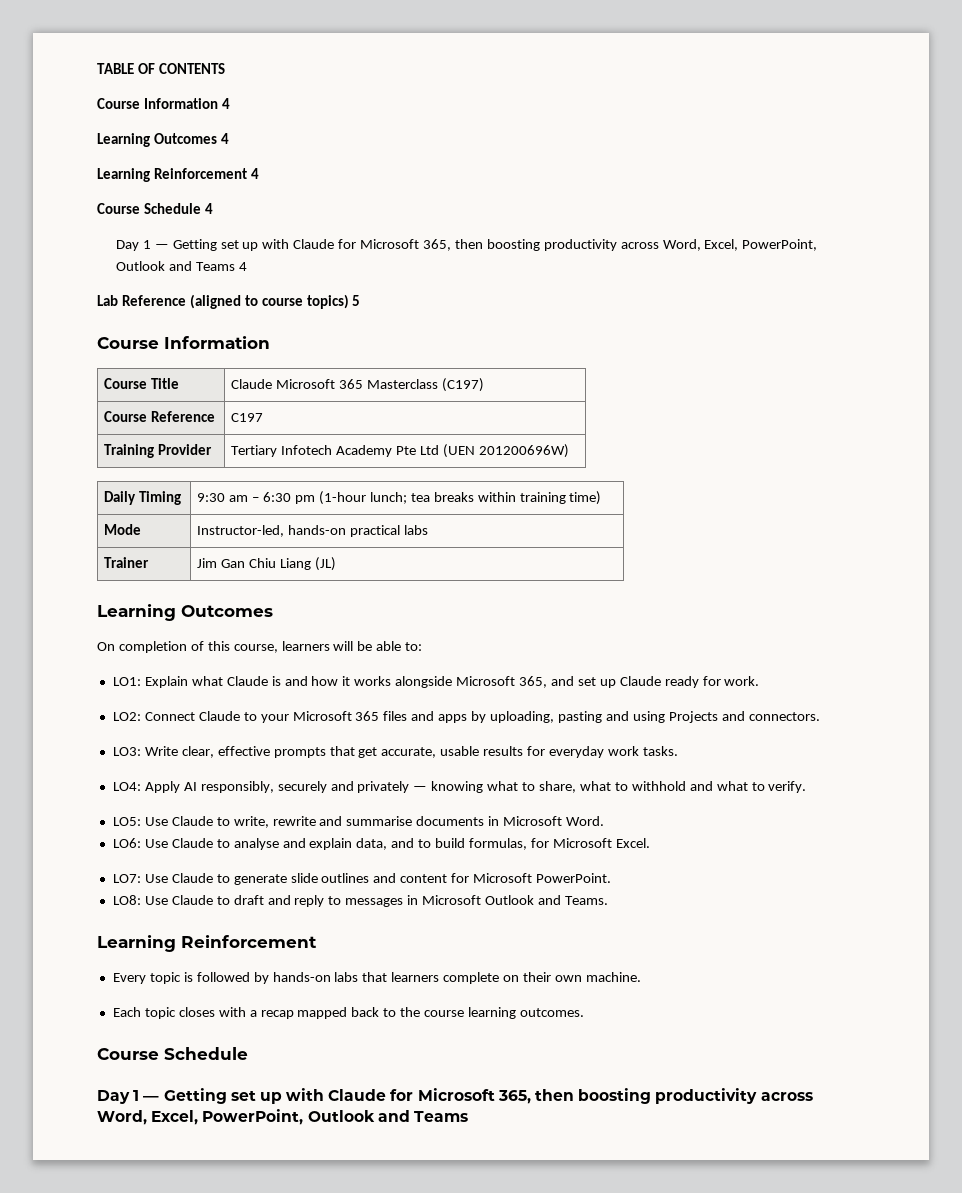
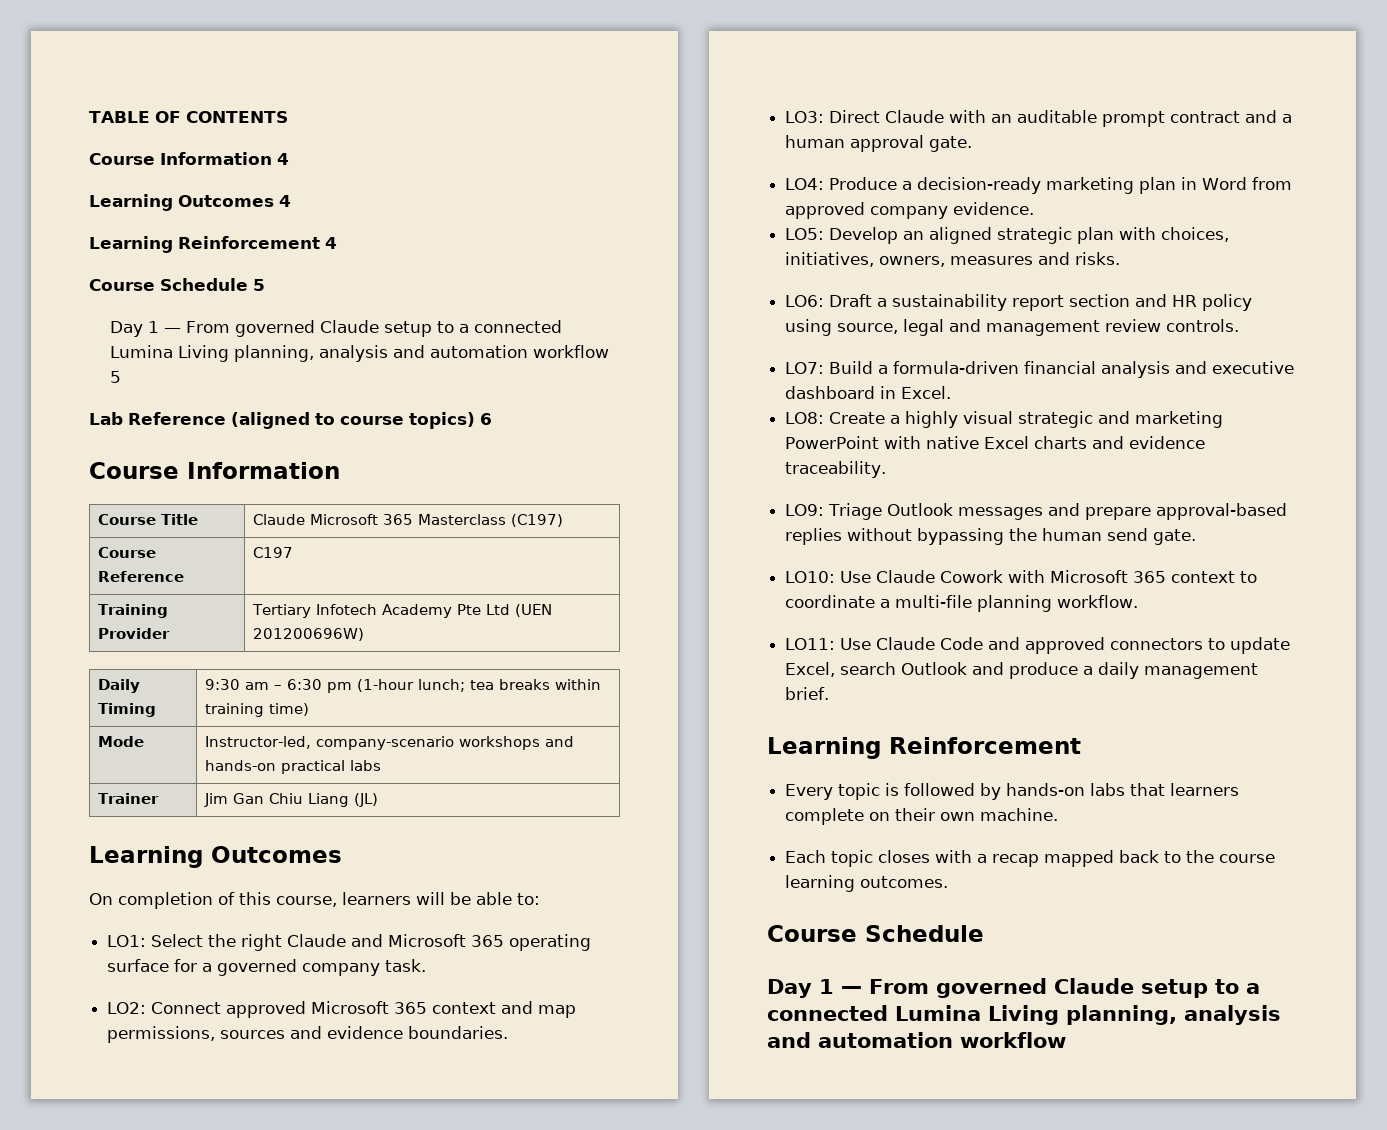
[204,203,213,214] [115,239,818,251] [115,261,247,271] 4 // Day 1 — Getting set up with Claude for Microsoft 365, then boosting productivity across Word, Excel, PowerPoint, Outlook and Teams 4 -> [253,279,265,291] [109,320,562,337] [109,345,609,362] [109,371,121,383] 5 // Day 1 — From governed Claude setup to a connected Lumina Living planning, analysis and automation workflow 5
[352,295,361,306] 5 -> [480,413,492,425] 6
(285, 531) none -> [315,736,574,750] company-scenario workshops and
[144,676,760,688] [112,711,820,723] [112,746,678,758] [112,781,807,793] [112,816,605,828] [112,838,650,850] [112,873,612,885] [112,895,608,907] Explain what Claude is and how it works alongside Microsoft 365, and set up Claude ready for work. // LO2: Connect Claude to your Microsoft 365 files and apps by uploading, pasting and using Projects and connectors. // LO3: Write clear, effective prompts that get accurate, usable results for everyday work tasks. // LO4: Apply AI responsibly, securely and privately — knowing what to share, what to withhold and what to verify. // LO5: Use Claude to write, rewrite and summarise documents in Microsoft Word. // LO6: Use Claude to analyse and explain data, and to build formulas, for Microsoft Excel. // LO7: Use Claude to generate slide outlines and content for Microsoft PowerPoint. // LO8: Use Claude to draft and reply to messages in Microsoft Outlook and Teams. -> [151,934,592,951] [107,959,427,976] [107,1001,577,1018] [107,1026,509,1043] [785,110,1293,127] [785,135,973,152] [785,177,1293,194] [785,202,1035,219] [785,227,1230,244] [785,252,1121,267] [785,294,1253,311] [785,319,1240,336] [785,361,1295,378] [785,386,952,399] [785,411,1224,428] [785,436,1206,449] [785,461,887,478] [785,503,1288,520] [785,528,1197,545] [785,570,1258,583] [785,595,1139,612] [785,637,1291,654] [785,662,1259,679] [785,687,830,700] Select the right Claude and Microsoft 365 operating surface for a governed company task. // LO2: Connect approved Microsoft 365 context and map permissions, sources and evidence boundaries. // LO3: Direct Claude with an auditable prompt contract and a human approval gate. // LO4: Produce a decision-ready marketing plan in Word from approved company evidence. // LO5: Develop an aligned strategic plan with choices, initiatives, owners, measures and risks. // LO6: Draft a sustainability report section and HR policy using source, legal and management review controls. // LO7: Build a formula-driven financial analysis and executive dashboard in Excel. // LO8: Create a highly visual strategic and marketing PowerPoint with native Excel charts and evidence traceability. // LO9: Triage Outlook messages and prepare approval-based replies without bypassing the human send gate. // LO10: Use Claude Cowork with Microsoft 365 context to coordinate a multi-file planning workflow. // LO11: Use Claude Code and approved connectors to update Excel, search Outlook and produce a daily management brief.
[163,1088,813,1104] [97,1109,468,1125] Getting set up with Claude for Microsoft 365, then boosting productivity across Word, Excel, PowerPoint, Outlook and Teams -> [868,978,1260,998] [767,1005,1281,1025] [767,1032,1066,1048] From governed Claude setup to a connected Lumina Living planning, analysis and automation workflow

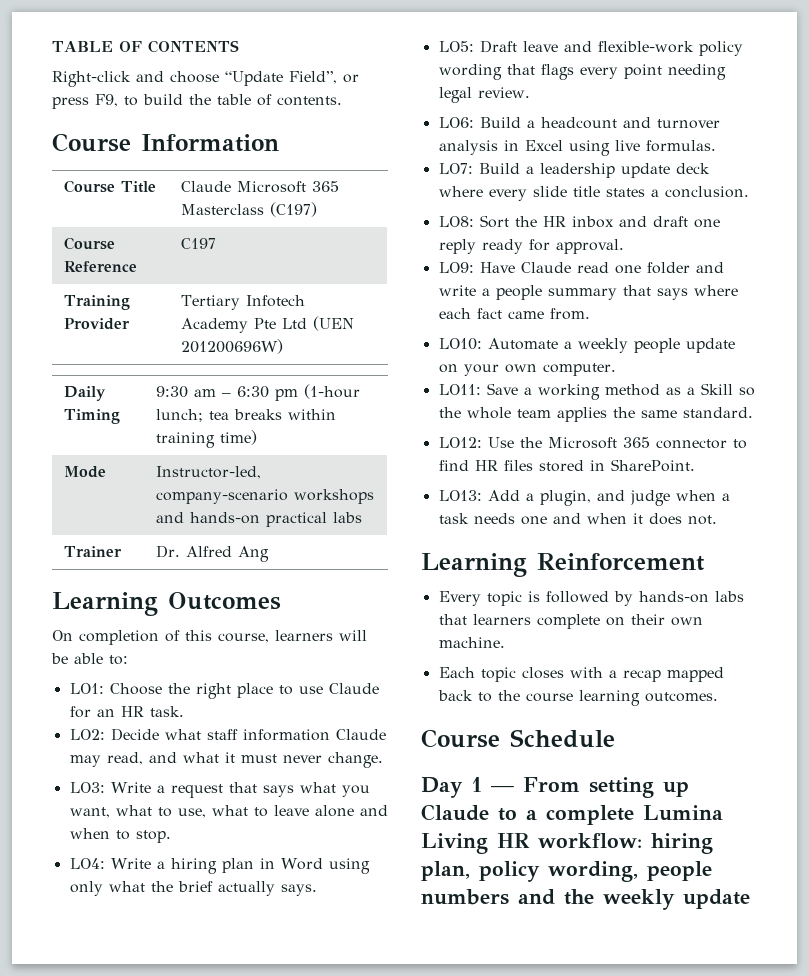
[89,152,289,165] [89,194,291,211] [89,236,337,253] [89,278,265,291] [109,320,562,337] [109,345,609,362] [109,371,121,383] [89,412,492,429] Course Information 4 // Learning Outcomes 4 // Learning Reinforcement 4 // Course Schedule 5 // Day 1 — From governed Claude setup to a connected Lumina Living planning, analysis and automation workflow 5 // Lab Reference (aligned to course topics) 6 -> [52,71,359,87] [52,94,342,109] Right-click and choose “Update Field”, or press F9, to build the table of contents.
[203,793,378,807] Jim Gan Chiu Liang (JL) -> [156,545,270,562] Dr. Alfred Ang
[151,934,204,947] Select -> [109,683,162,695] Choose
[287,934,592,951] [107,959,427,976] [107,1001,577,1018] [107,1026,509,1043] [785,110,1293,127] [785,135,973,152] [785,177,1293,194] [785,202,1035,219] [785,227,1230,244] [785,252,1121,267] [785,294,1253,311] [785,319,1240,336] [785,361,1295,378] [785,386,952,399] [785,411,1224,428] [785,436,1206,449] [785,461,887,478] [785,503,1288,520] [785,528,1197,545] [785,570,1258,583] [785,595,1139,612] [785,637,1291,654] [785,662,1259,679] [785,687,830,700] Claude and Microsoft 365 operating surface for a governed company task. // LO2: Connect approved Microsoft 365 context and map permissions, sources and evidence boundaries. // LO3: Direct Claude with an auditable prompt contract and a human approval gate. // LO4: Produce a decision-ready marketing plan in Word from approved company evidence. // LO5: Develop an aligned strategic plan with choices, initiatives, owners, measures and risks. // LO6: Draft a sustainability report section and HR policy using source, legal and management review controls. // LO7: Build a formula-driven financial analysis and executive dashboard in Excel. // LO8: Create a highly visual strategic and marketing PowerPoint with native Excel charts and evidence traceability. // LO9: Triage Outlook messages and prepare approval-based replies without bypassing the human send gate. // LO10: Use Claude Cowork with Microsoft 365 context to coordinate a multi-file planning workflow. // LO11: Use Claude Code and approved connectors to update Excel, search Outlook and produce a daily management brief. -> [236,683,379,698] [69,706,184,718] [69,728,386,741] [69,752,383,768] [69,782,370,798] [69,805,388,818] [69,828,171,843] [69,858,370,874] [69,881,317,896] [438,40,743,56] [438,64,726,80] [438,87,530,103] [438,117,720,129] [438,140,716,156] [438,163,710,178] [438,186,749,201] [438,215,720,228] [438,239,624,254] [438,262,724,274] [438,285,738,300] [438,308,590,320] [438,338,735,353] [438,363,616,376] [438,383,755,400] [438,407,753,422] [438,437,747,449] [438,459,695,472] [438,490,730,506] [438,513,717,525] place to use Claude for an HR task. // LO2: Decide what staff information Claude may read, and what it must never change. // LO3: Write a request that says what you want, what to use, what to leave alone and when to stop. // LO4: Write a hiring plan in Word using only what the brief actually says. // LO5: Draft leave and flexible-work policy wording that flags every point needing legal review. // LO6: Build a headcount and turnover analysis in Excel using live formulas. // LO7: Build a leadership update deck where every slide title states a conclusion. // LO8: Sort the HR inbox and draft one reply ready for approval. // LO9: Have Claude read one folder and write a people summary that says where each fact came from. // LO10: Automate a weekly people update on your own computer. // LO11: Save a working method as a Skill so the whole team applies the same standard. // LO12: Use the Microsoft 365 connector to find HR files stored in SharePoint. // LO13: Add a plugin, and judge when a task needs one and when it does not.
[935,978,1260,998] [767,1005,1281,1025] [767,1032,1066,1048] governed Claude setup to a connected Lumina Living planning, analysis and automation workflow -> [589,777,689,798] [421,804,723,825] [421,833,713,854] [421,861,712,882] [421,889,750,910] setting up Claude to a complete Lumina Living HR workflow: hiring plan, policy wording, people numbers and the weekly update

